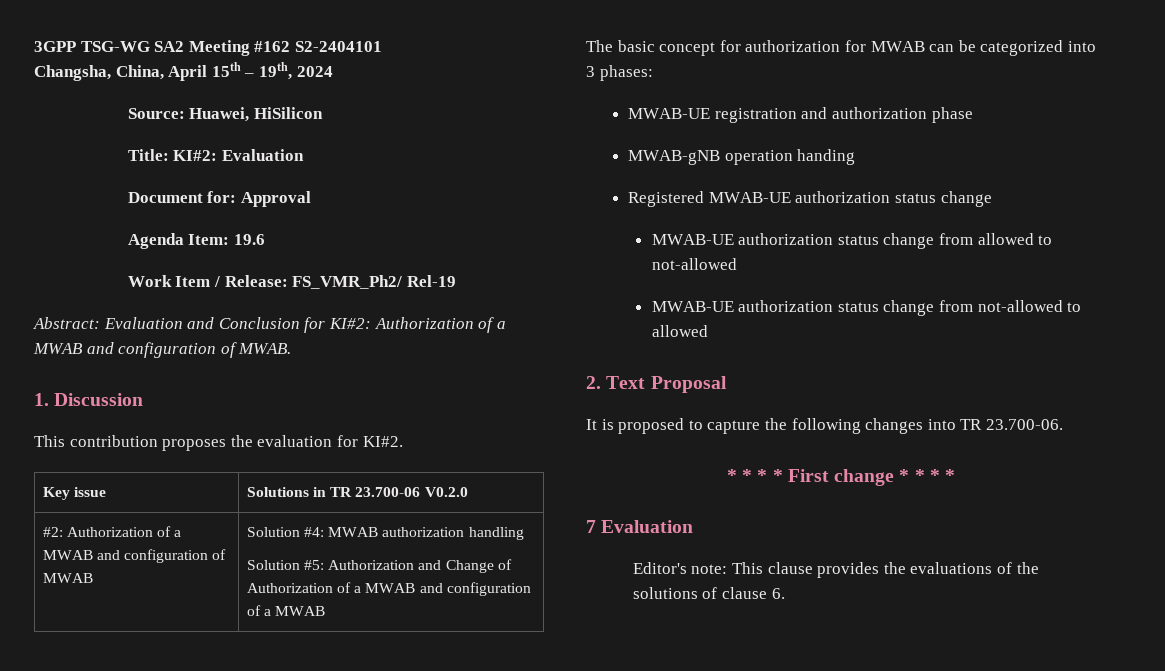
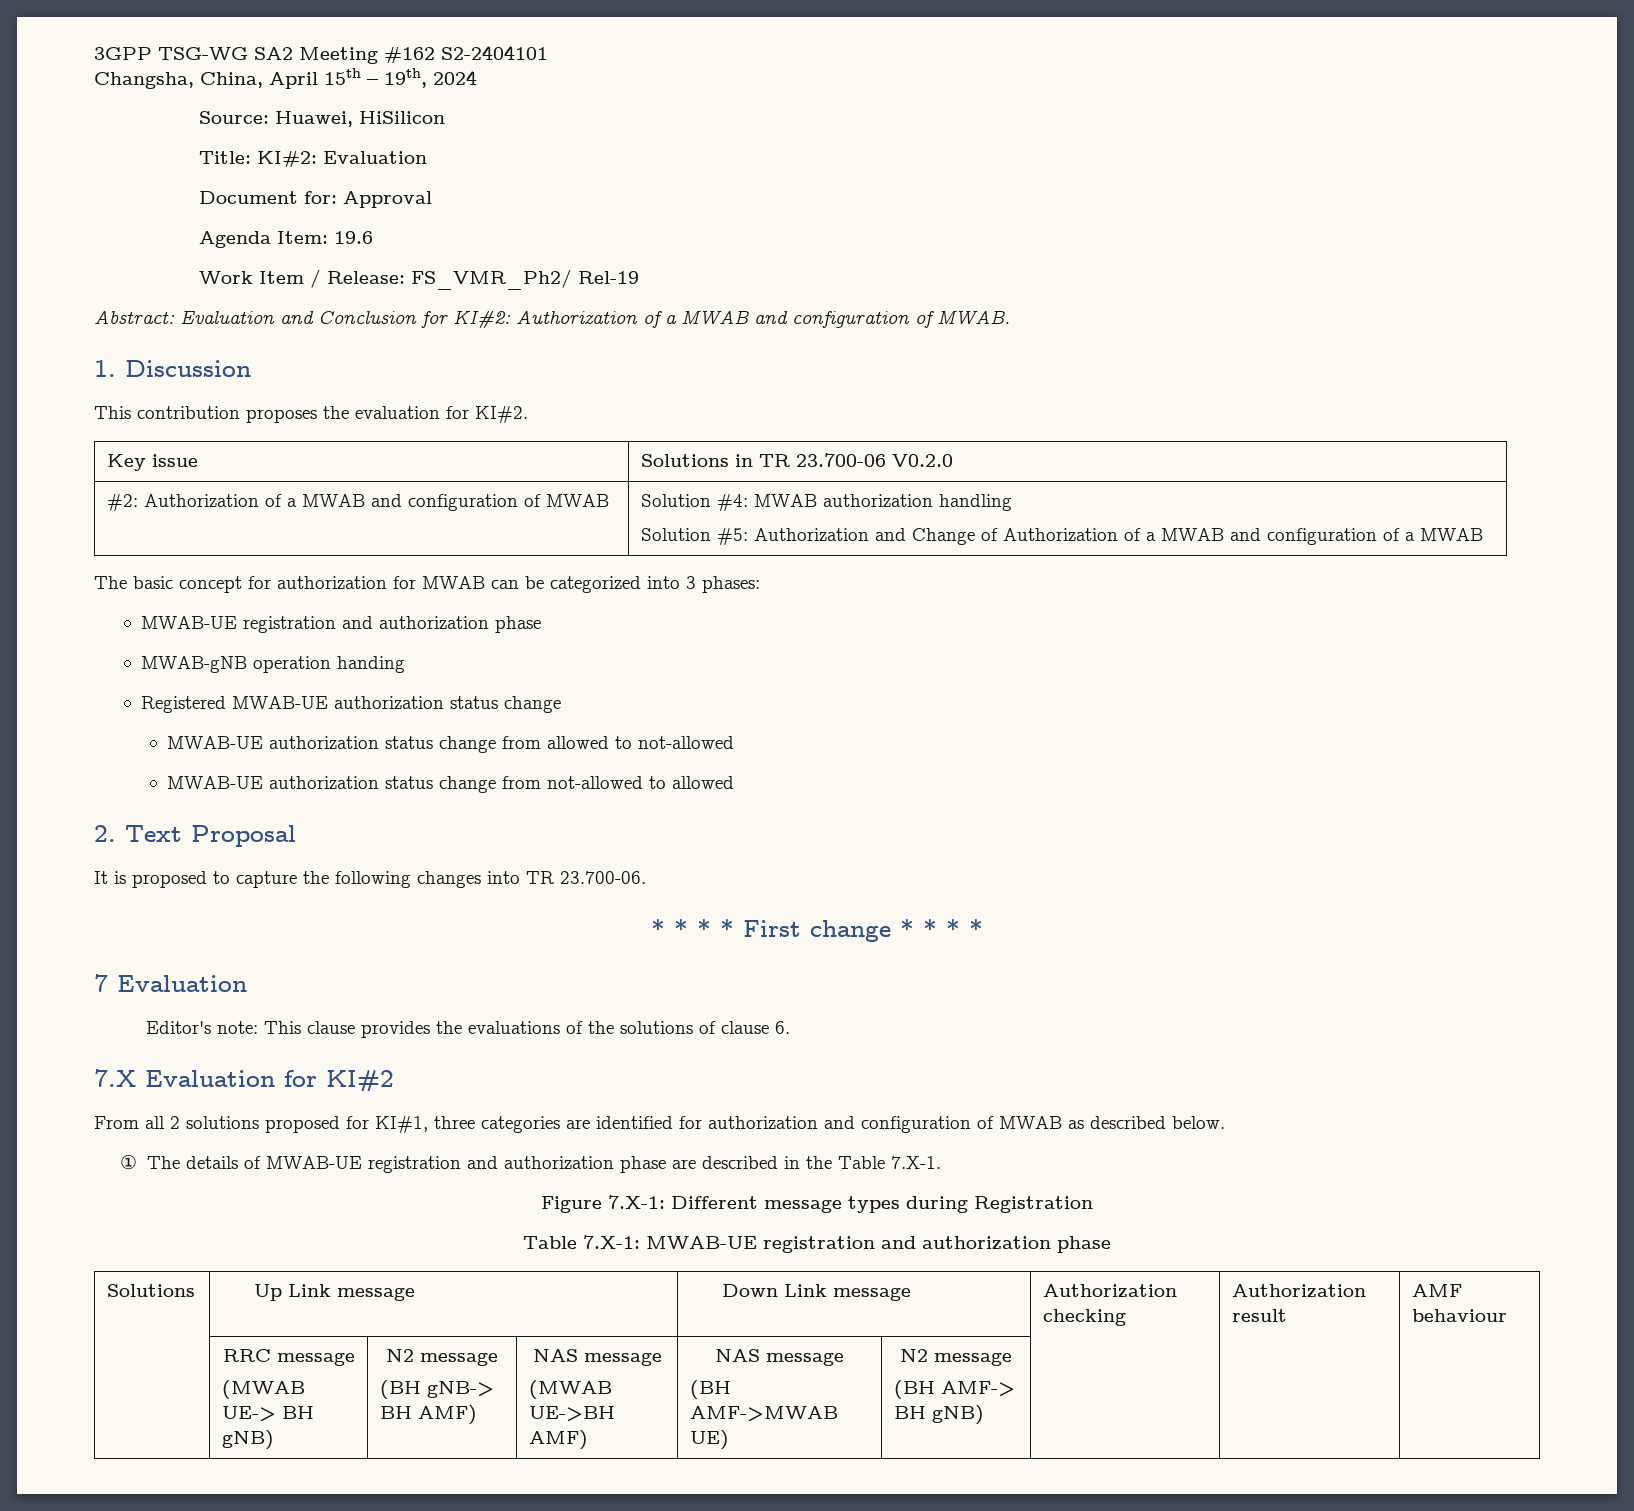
(785, 593) none -> [94,1069,394,1092] [94,1116,1225,1133] [120,1154,941,1173] [541,1195,1093,1213] [523,1235,1111,1253] [107,1284,196,1297] [253,1284,415,1301] [721,1284,911,1301] [1043,1284,1178,1299] [1043,1309,1127,1326] [1232,1284,1367,1299] [1232,1309,1288,1322] [1412,1284,1463,1297] [1412,1309,1508,1322] [222,1349,355,1366] [222,1380,306,1399] [222,1406,315,1422] [222,1430,275,1450] [386,1349,498,1366] [380,1380,495,1399] [380,1405,478,1425] [532,1349,662,1366] [529,1380,613,1399] [529,1406,616,1422] [529,1430,589,1450] [715,1349,844,1366] [690,1380,732,1399] [690,1406,839,1422] [690,1430,730,1450] [900,1349,1012,1366] [894,1380,1016,1399] [894,1405,985,1425] // 7.X Evaluation for KI#2 // From all 2 solutions proposed for KI#1, three categories are identified for authorization and configuration of MWAB as described below. // ① The details of MWAB-UE registration and authorization phase are described in the Table 7.X-1. // Figure 7.X-1: Different message types during Registration // Table 7.X-1: MWAB-UE registration and authorization phase // Solutions | Up Link message | Down Link message | Authorization checking | Authorization result | AMF behaviour // | RRC message // (MWAB UE-> BH gNB) | N2 message // (BH gNB-> BH AMF) | NAS message // (MWAB UE->BH AMF) | NAS message // (BH AMF->MWAB UE) | N2 message // (BH AMF-> BH gNB) | | |

